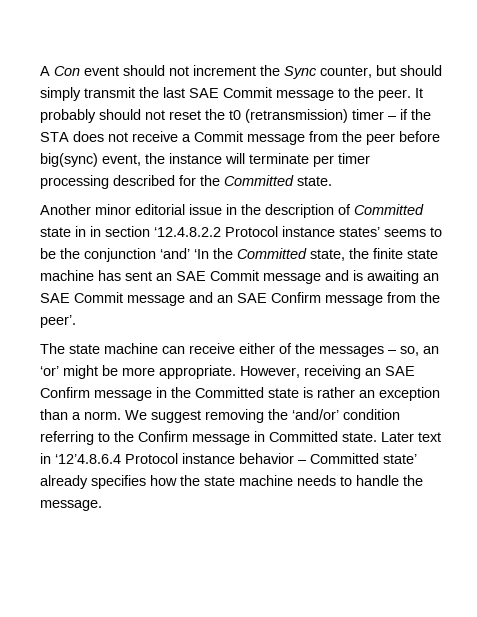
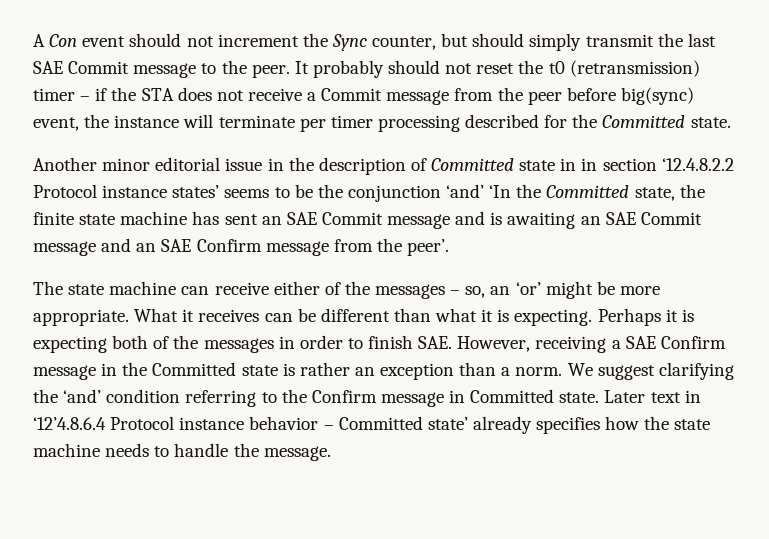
(236, 372) none -> [134,308,694,326] [33,335,453,353] What it receives can be different than what it is expecting. Perhaps it is expecting both of the messages in order to finish SAE.
[365,368,381,376] an -> [611,340,621,349] a
[205,409,339,423] removing the ‘and/or’ -> [658,362,734,380] [33,389,102,403] clarifying the ‘and’

